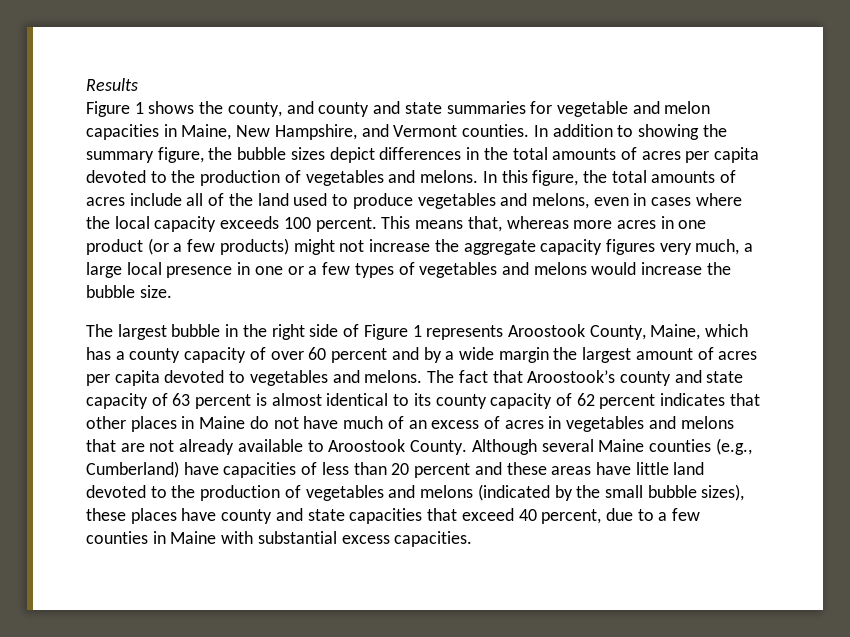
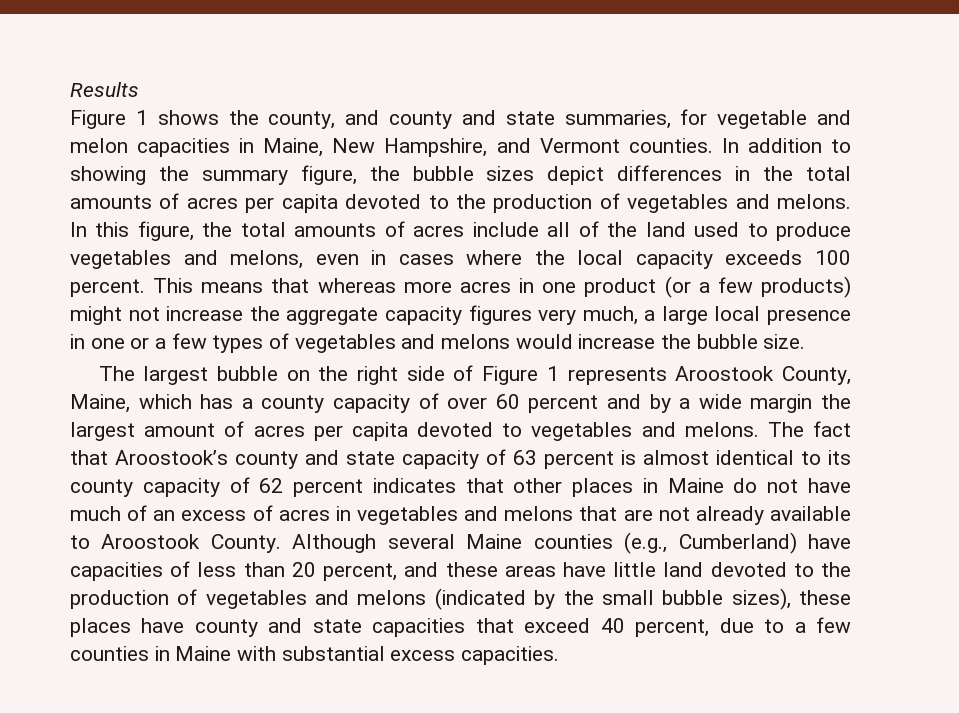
[446,101,526,114] summaries -> [564,110,671,129] summaries,
[467,216,502,232] that, -> [271,278,310,293] that
[225,324,239,337] in -> [286,370,310,381] on
[414,463,471,478] percent -> [323,563,398,581] percent,

